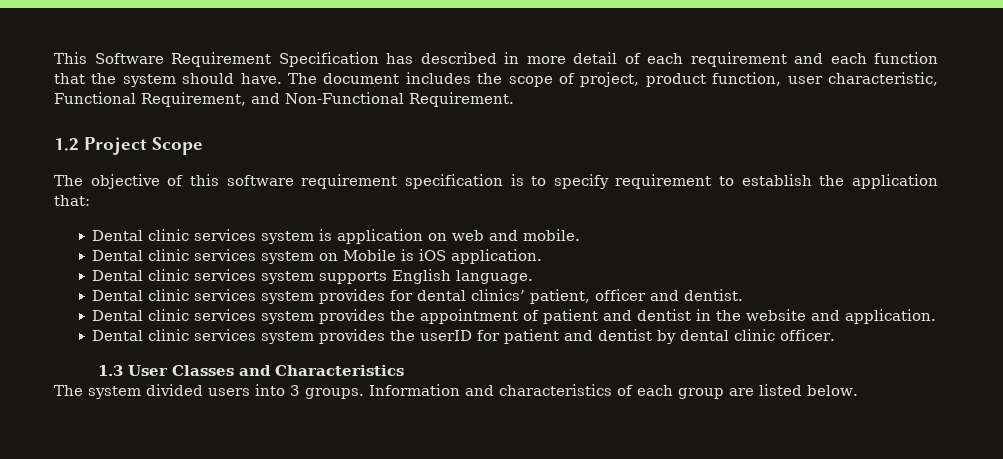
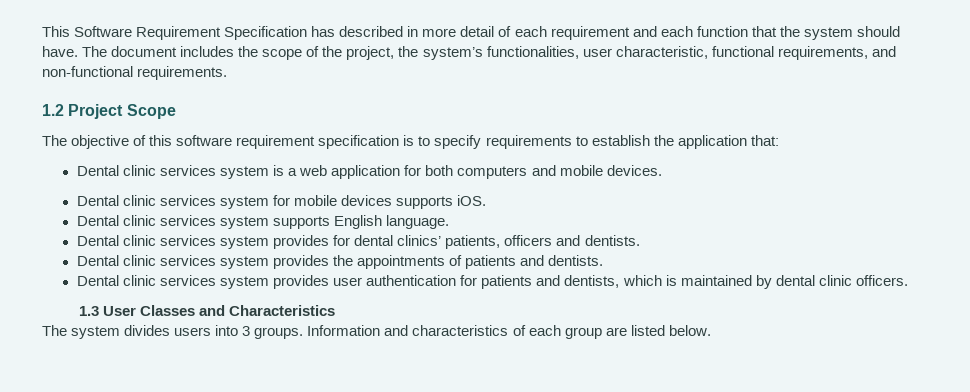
[580,72,938,87] [54,92,514,107] project, product function, user characteristic, Functional Requirement, and Non-Functional Requirement. -> [322,46,896,60] [42,66,228,80] the project, the system’s functionalities, user characteristic, functional requirements, and non-functional requirements.
[615,174,712,189] requirement -> [485,135,572,149] requirements
[337,229,581,244] [92,249,543,264] application on web and mobile. // Dental clinic services system on Mobile is iOS application. -> [288,165,662,179] [76,195,487,209] a web application for both computers and mobile devices. // Dental clinic services system for mobile devices supports iOS.
[530,289,744,304] [92,309,937,324] [92,329,653,344] patient, officer and dentist. // Dental clinic services system provides the appointment of patient and dentist in the website and application. // Dental clinic services system provides the userID for patient and dentist -> [445,235,640,249] [76,255,604,269] [76,275,752,289] patients, officers and dentists. // Dental clinic services system provides the appointments of patients and dentists. // Dental clinic services system provides user authentication for patients and dentists, which is maintained
[780,329,836,341] officer. -> [855,275,908,286] officers.
[146,384,203,396] divided -> [124,325,171,336] divides

